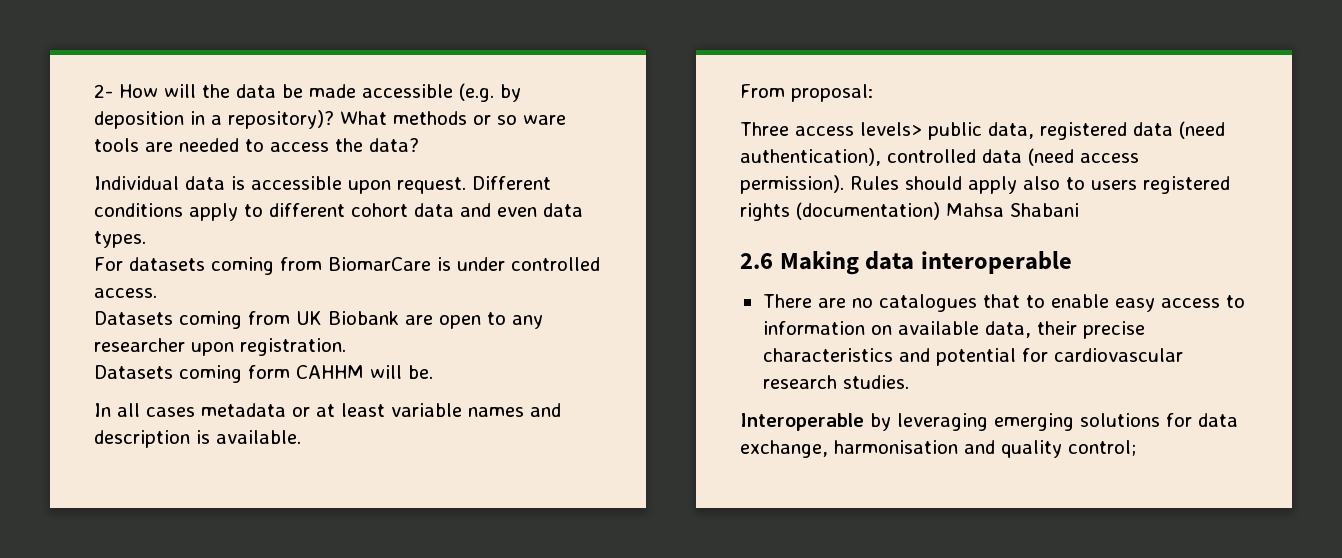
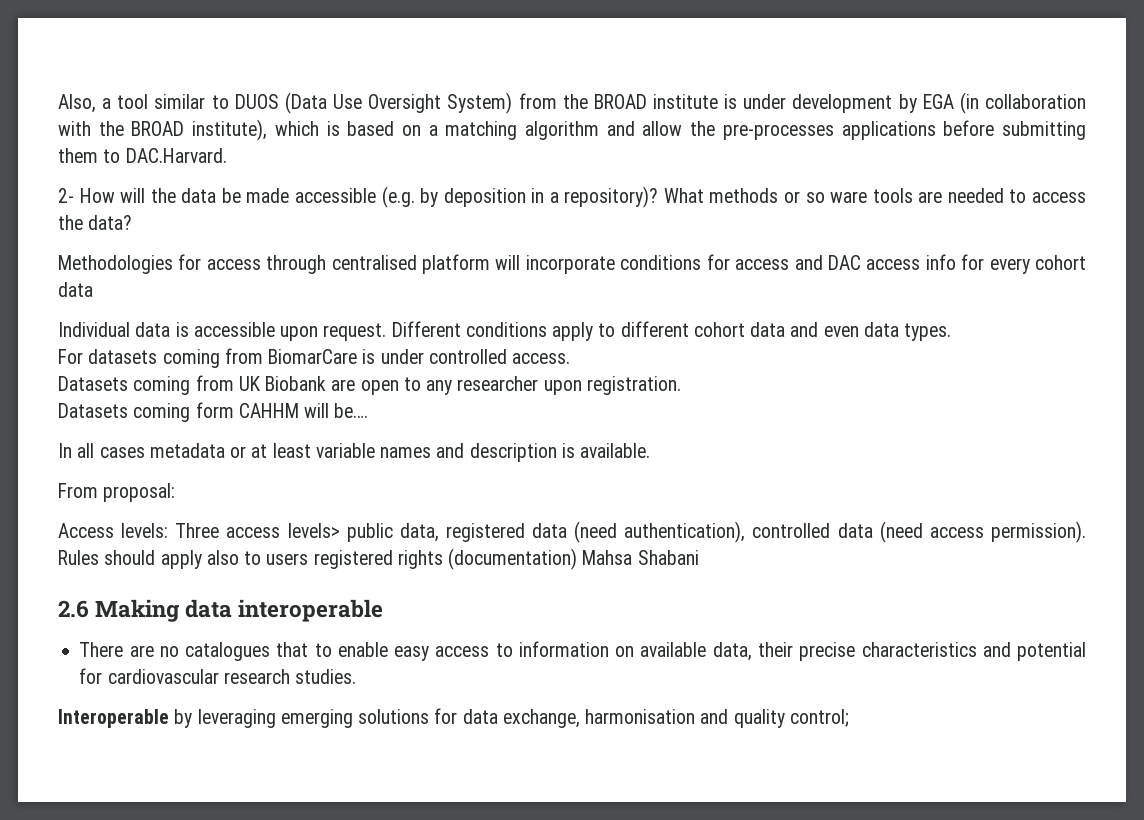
(94, 91) none -> [58,92,1086,114] [58,119,1087,141] [58,148,227,163] Also, a tool similar to DUOS (Data Use Oversight System) from the BROAD institute is under development by EGA (in collaboration with the BROAD institute), which is based on a matching algorithm and allow the pre-processes applications before submitting them to DAC.Harvard. //
(419, 145) none -> [58,254,1086,274] [58,282,93,297] // Methodologies for access through centralised platform will incorporate conditions for access and DAC access info for every cohort data
[408,365,433,379] be. -> [334,403,369,418] be….
(873, 93) none -> [58,523,169,538] Access levels:

